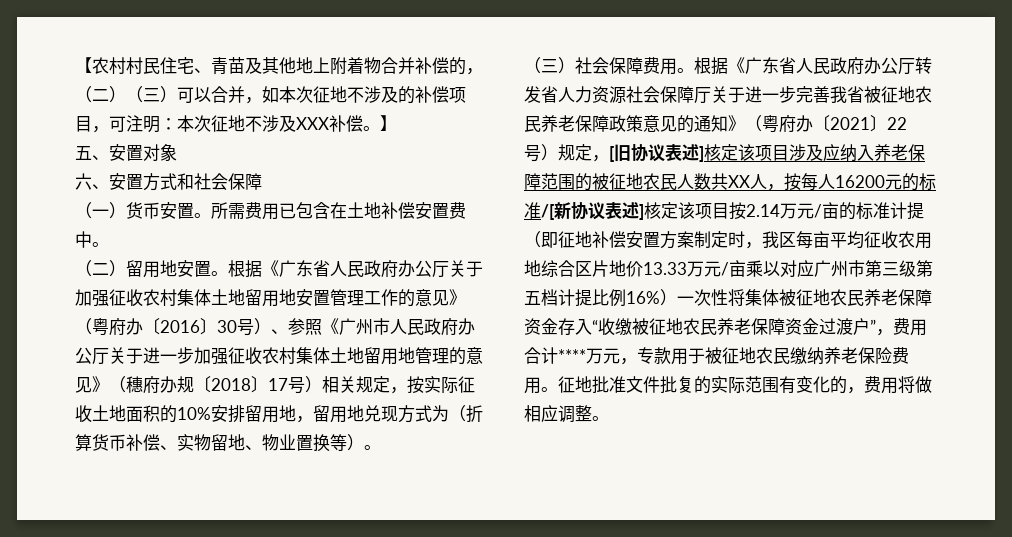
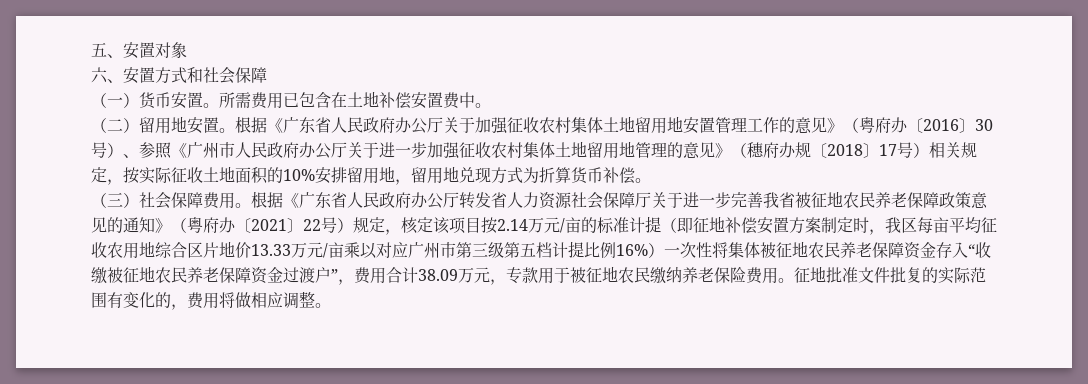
[75,57,483,75] [75,86,466,104] [75,115,397,133] 【农村村民住宅、青苗及其他地上附着物合并补偿的，（二）（三）可以合并，如本次征地不涉及的补偿项目，可注明：本次征地不涉及XXX补偿。】 // -> (91, 49) none
[449,405,466,422] （ -> (539, 175) none
[160,434,364,452] 、实物留地、物业置换等） -> (635, 175) none
[609,144,925,162] [524,173,936,191] [524,202,644,220] [旧协议表述]核定该项目涉及应纳入养老保障范围的被征地农民人数共XX人，按每人16200元的标准/[新协议表述] -> (401, 232) none
[558,349,586,362] **** -> [418,269,458,281] 38.09

